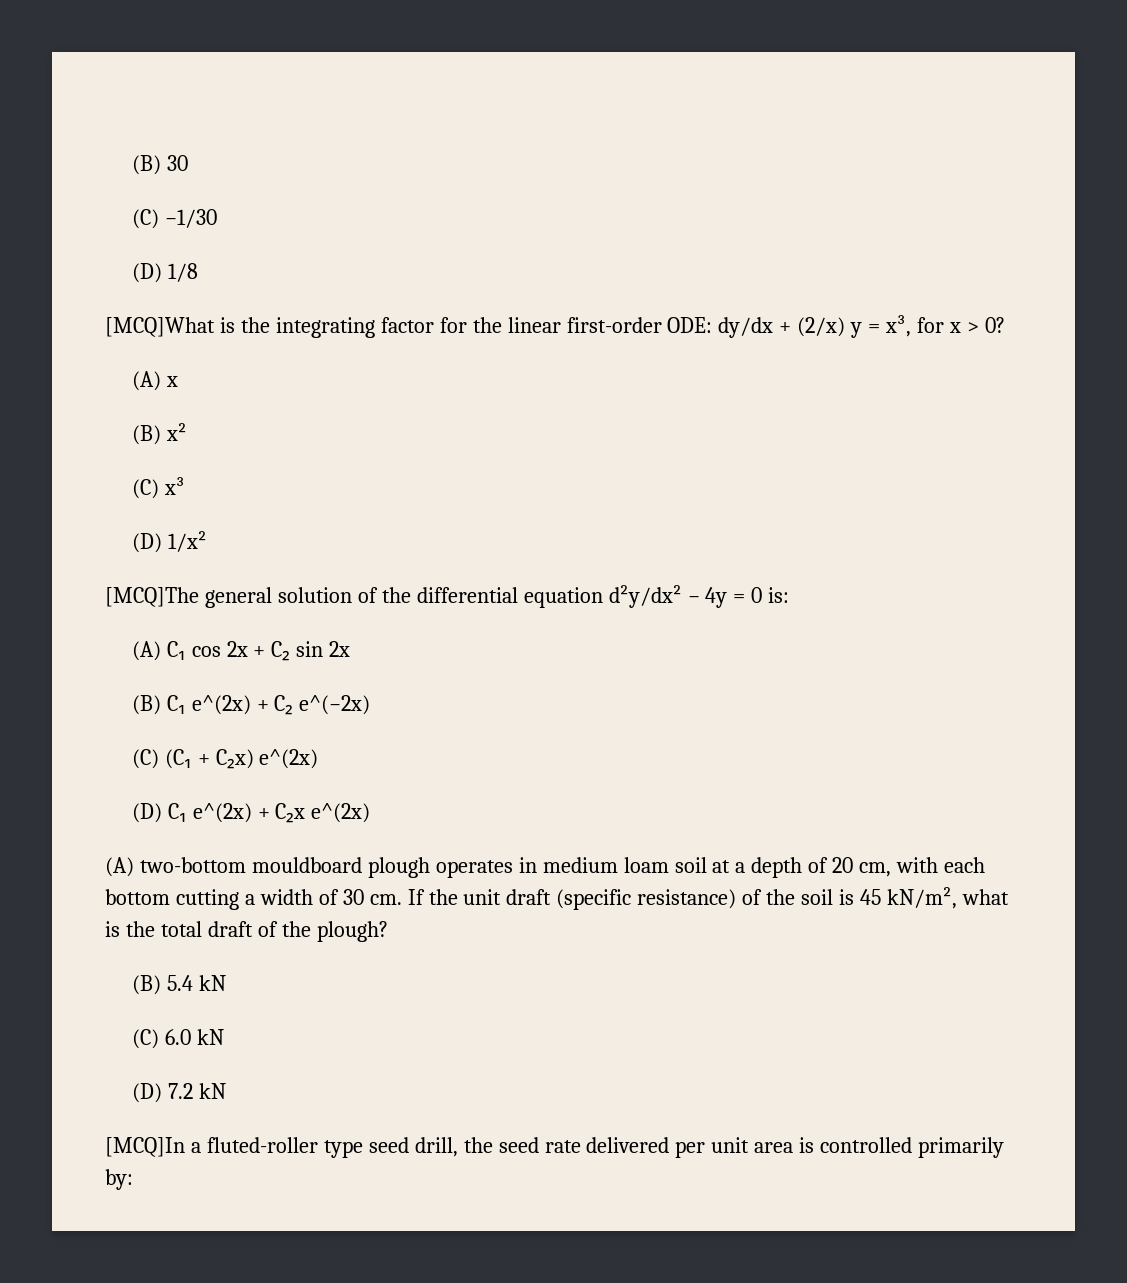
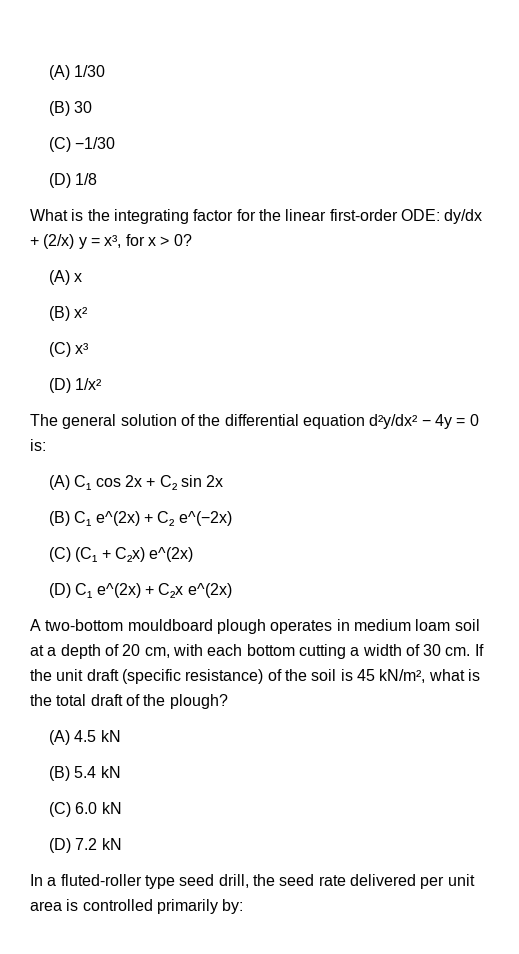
(131, 165) none -> [49,65,106,80] (A) 1/30 //
[105,317,215,337] [MCQ]What -> [30,209,68,221] What
[105,587,199,607] [MCQ]The -> [30,414,58,426] The
[105,857,134,877] (A) -> [30,619,41,631] A
(388, 931) none -> [49,730,121,745] // (A) 4.5 kN
[105,1137,185,1157] [MCQ]In -> [30,874,43,886] In

